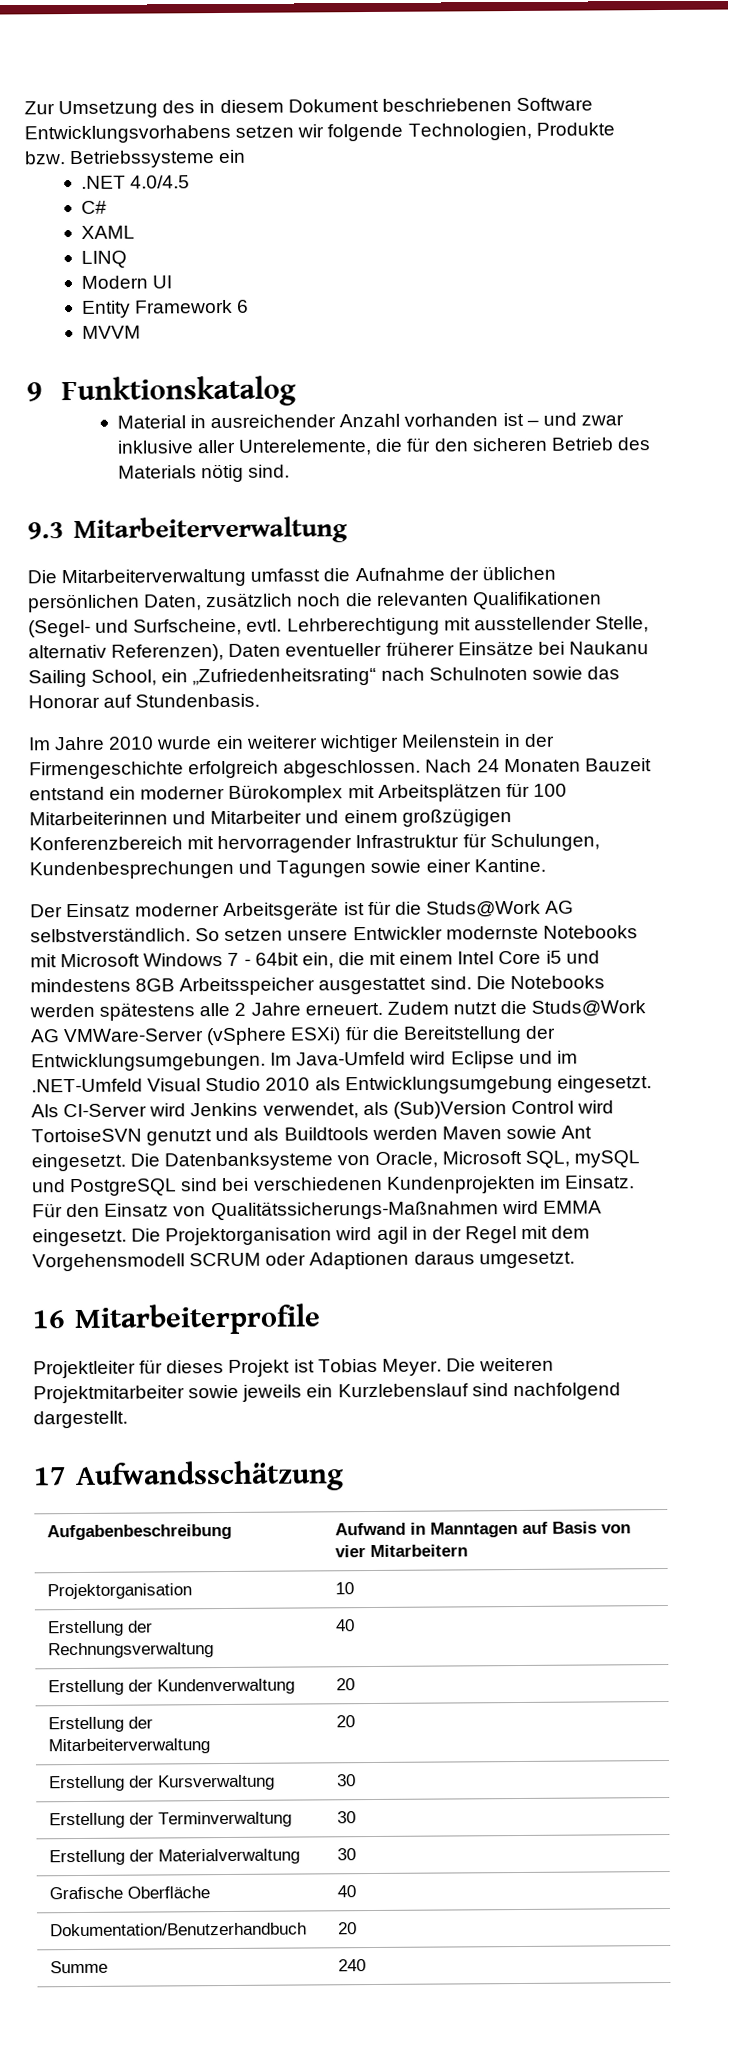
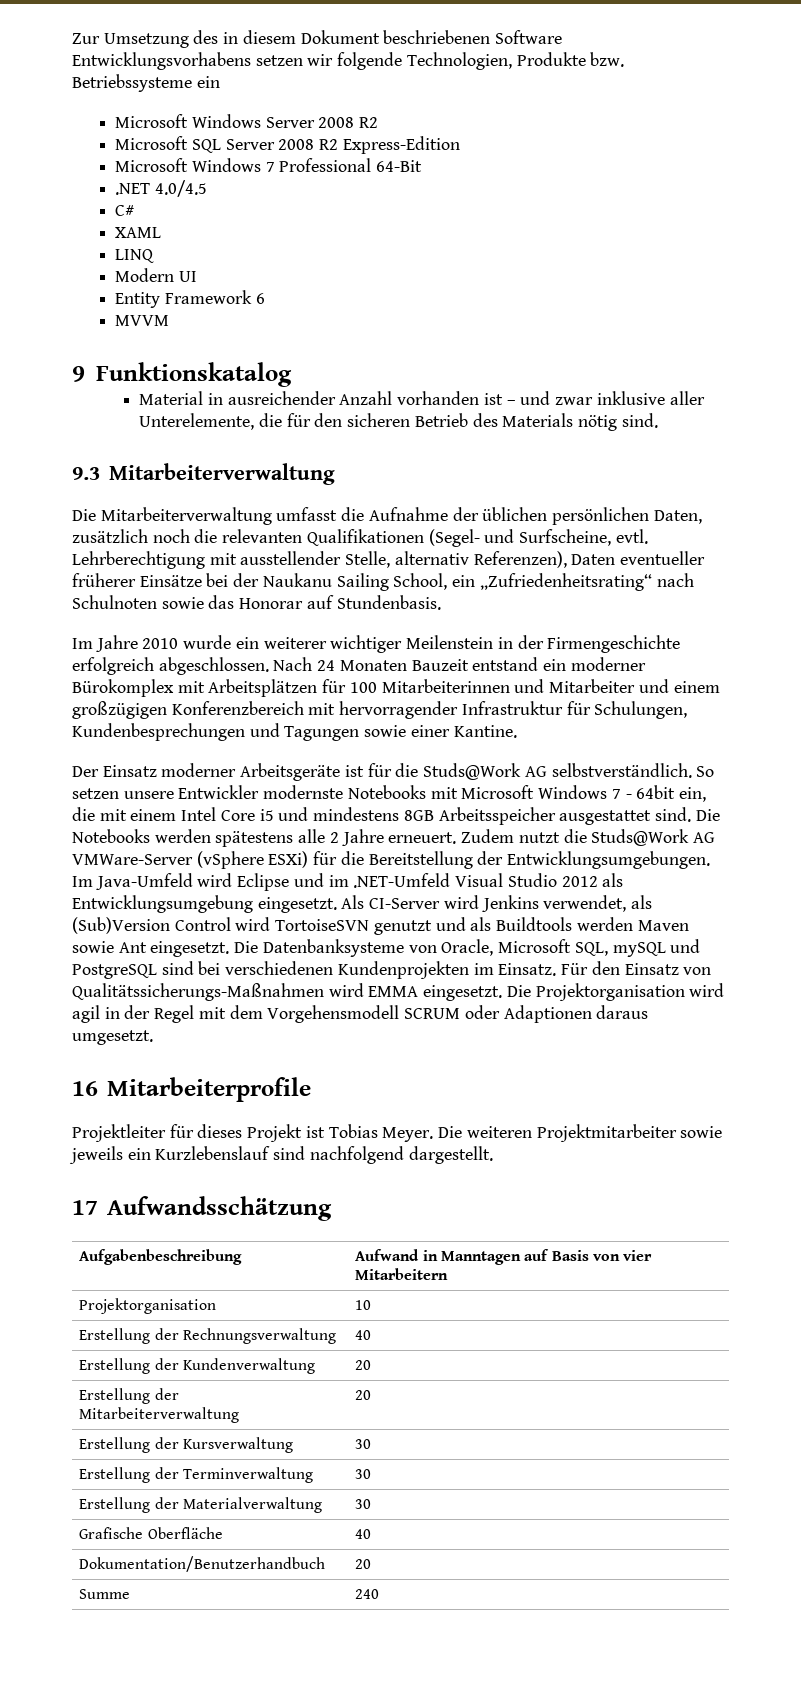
(247, 156) none -> [115,114,379,128] [115,136,460,154] [115,158,423,172] // Microsoft Windows Server 2008 R2 // Microsoft SQL Server 2008 R2 Express-Edition // Microsoft Windows 7 Professional 64-Bit
(565, 648) none -> [233,573,260,587] der
[265,1077,311,1091] 2010 -> [561,876,598,887] 2012

